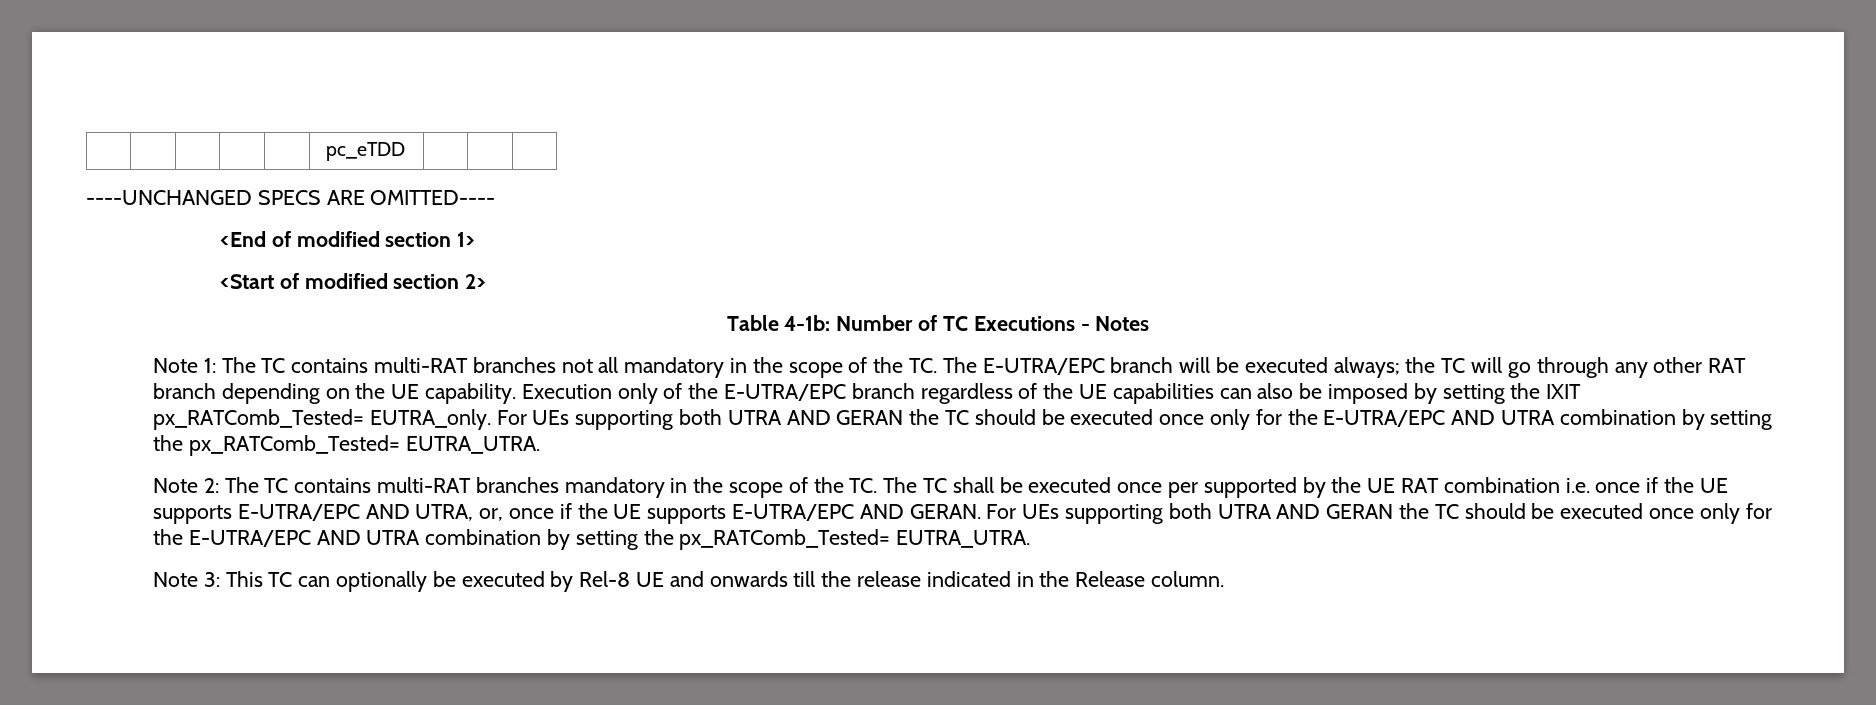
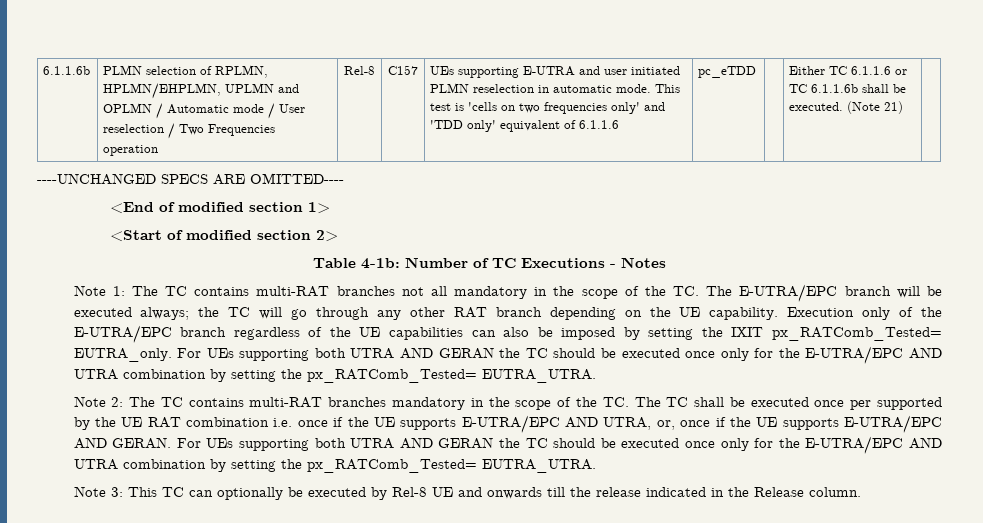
[325,142,405,161] | | | | | pc_eTDD | | -> [43,66,91,75] [103,65,269,78] [103,83,300,99] [103,103,306,119] [103,123,276,139] [103,145,159,156] [344,66,375,75] [388,65,418,75] [430,66,681,78] [430,83,681,93] [430,102,666,114] [430,120,620,132] [698,66,757,78] [789,66,908,75] [789,84,907,93] [789,101,904,114] 6.1.1.6b | PLMN selection of RPLMN, HPLMN/EHPLMN, UPLMN and OPLMN / Automatic mode / User reselection / Two Frequencies operation | Rel-8 | C157 | UEs supporting E-UTRA and user initiated PLMN reselection in automatic mode. This test is 'cells on two frequencies only' and 'TDD only' equivalent of 6.1.1.6 | pc_eTDD | | Either TC 6.1.1.6 or TC 6.1.1.6b shall be executed. (Note 21)

